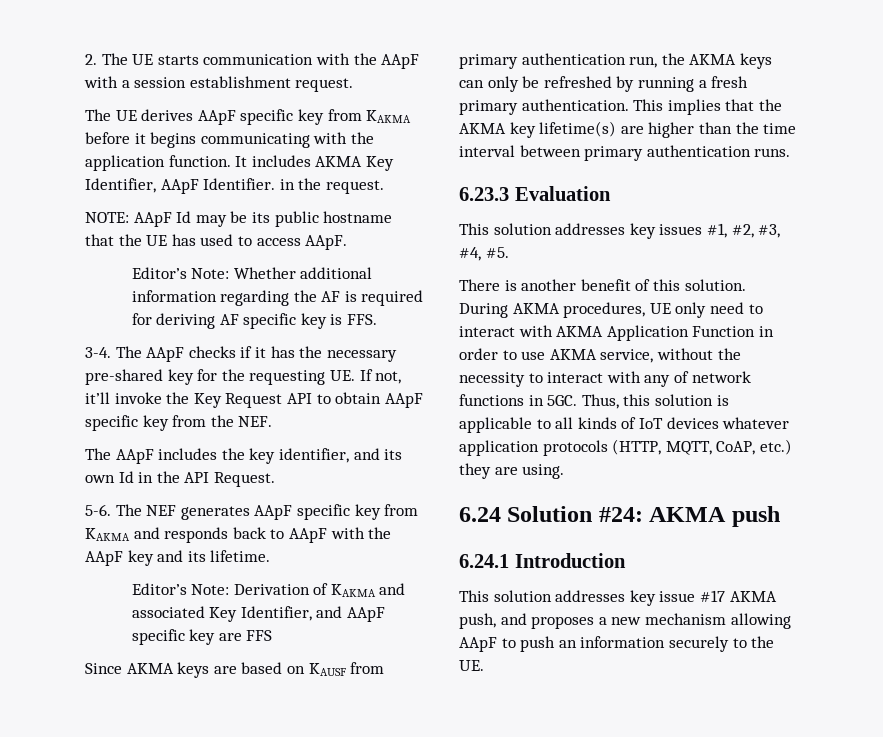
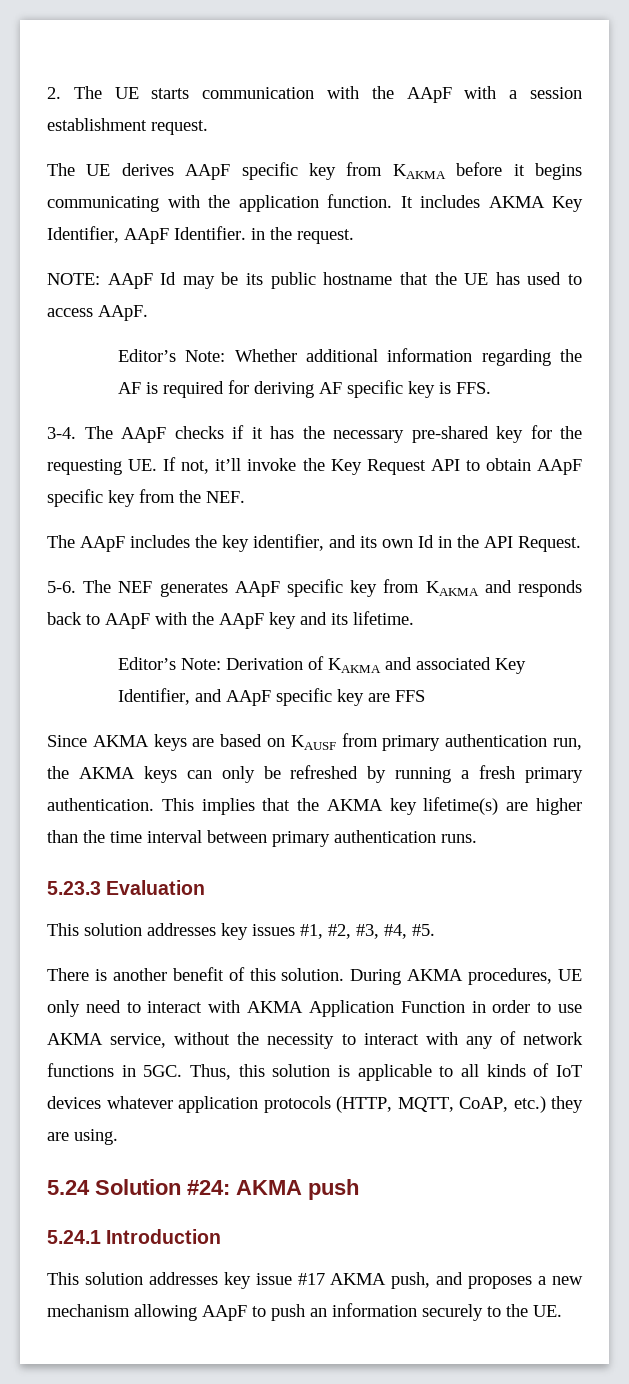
[459,187,509,201] 6.23.3 -> [47,881,101,895] 5.23.3
[459,507,501,522] 6.24 -> [47,1180,90,1195] 5.24
[459,554,509,568] 6.24.1 -> [47,1230,101,1244] 5.24.1

